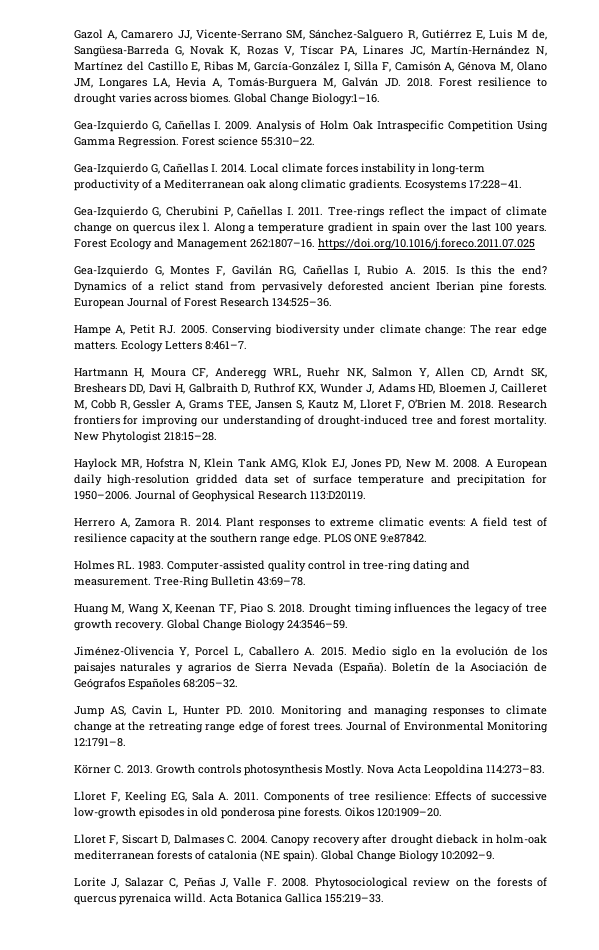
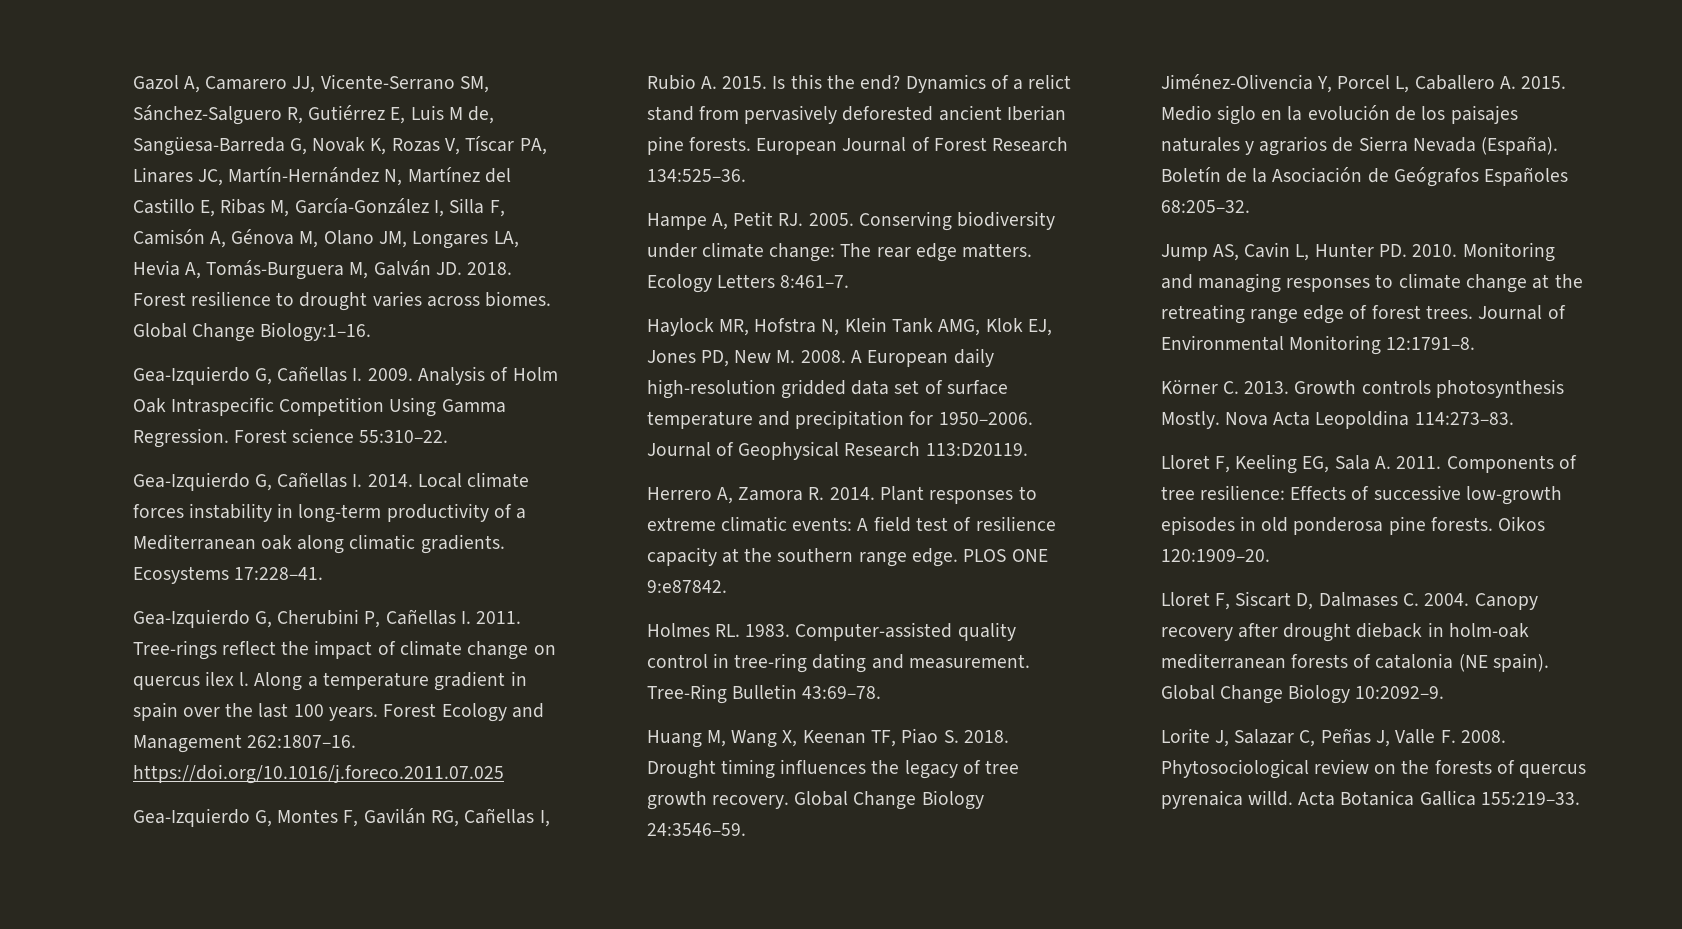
[73,367,547,379] [73,383,547,394] [73,399,547,410] [73,415,547,427] [73,431,217,443] // Hartmann H, Moura CF, Anderegg WRL, Ruehr NK, Salmon Y, Allen CD, Arndt SK, Breshears DD, Davi H, Galbraith D, Ruthrof KX, Wunder J, Adams HD, Bloemen J, Cailleret M, Cobb R, Gessler A, Grams TEE, Jansen S, Kautz M, Lloret F, O’Brien M. 2018. Research frontiers for improving our understanding of drought-induced tree and forest mortality. New Phytologist 218:15–28. -> (850, 281) none

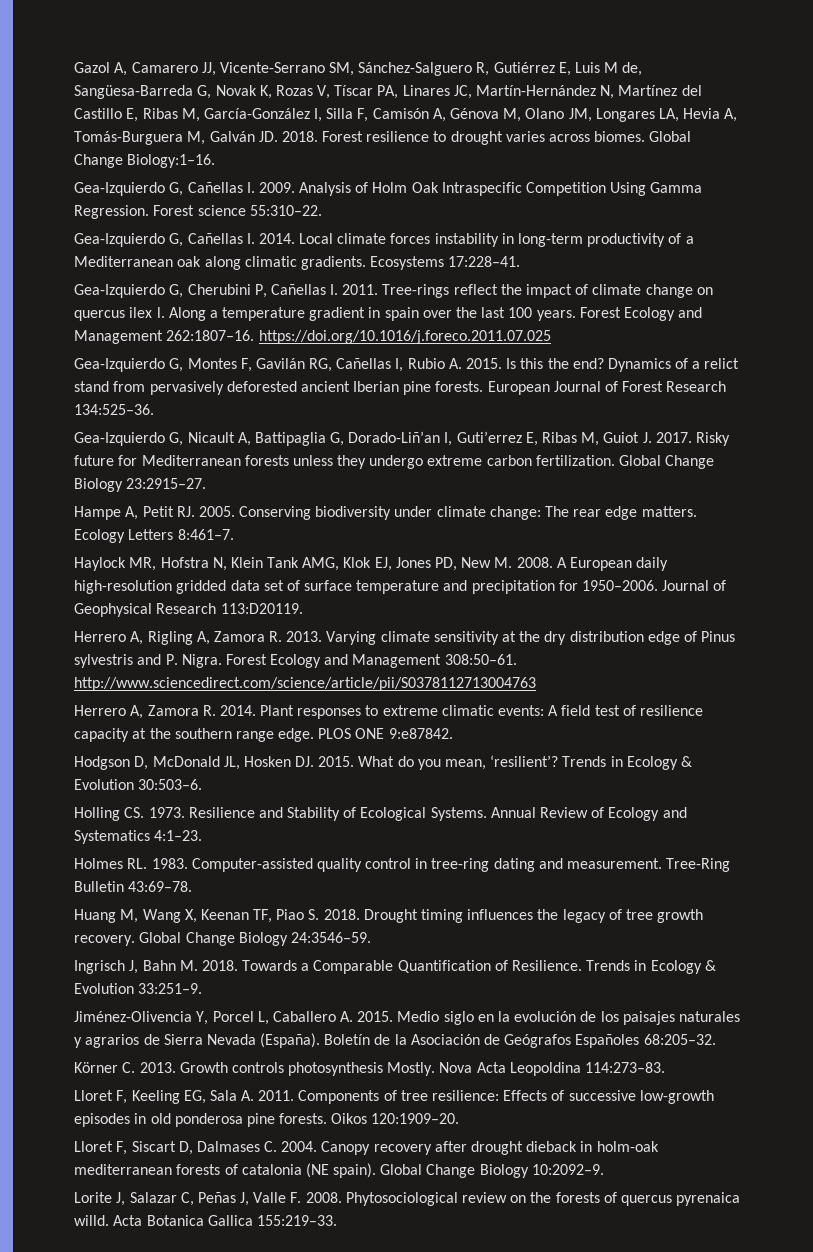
(746, 175) none -> [74,431,730,446] [74,455,715,469] [74,478,207,492] // Gea-Izquierdo G, Nicault A, Battipaglia G, Dorado-Liñ’an I, Guti’errez E, Ribas M, Guiot J. 2017. Risky future for Mediterranean forests unless they undergo extreme carbon fertilization. Global Change Biology 23:2915–27.
(1028, 449) none -> [74,631,736,645] [74,654,517,668] [74,677,537,691] // Herrero A, Rigling A, Zamora R. 2013. Varying climate sensitivity at the dry distribution edge of Pinus sylvestris and P. Nigra. Forest Ecology and Management 308:50–61. http://www.sciencedirect.com/science/article/pii/S0378112713004763
(727, 586) none -> [74,755,692,770] [74,779,203,790] [74,807,687,821] [74,830,203,844] // Hodgson D, McDonald JL, Hosken DJ. 2015. What do you mean, ‘resilient’? Trends in Ecology & Evolution 30:503–6. // Holling CS. 1973. Resilience and Stability of Ecological Systems. Annual Review of Ecology and Systematics 4:1–23.
(746, 829) none -> [74,960,716,974] [74,983,203,994] // Ingrisch J, Bahn M. 2018. Towards a Comparable Quantification of Resilience. Trends in Ecology & Evolution 33:251–9.
[1160,242,1555,262] [1160,273,1583,293] [1160,304,1566,324] [1160,335,1476,355] // Jump AS, Cavin L, Hunter PD. 2010. Monitoring and managing responses to climate change at the retreating range edge of forest trees. Journal of Environmental Monitoring 12:1791–8. -> (716, 1039) none

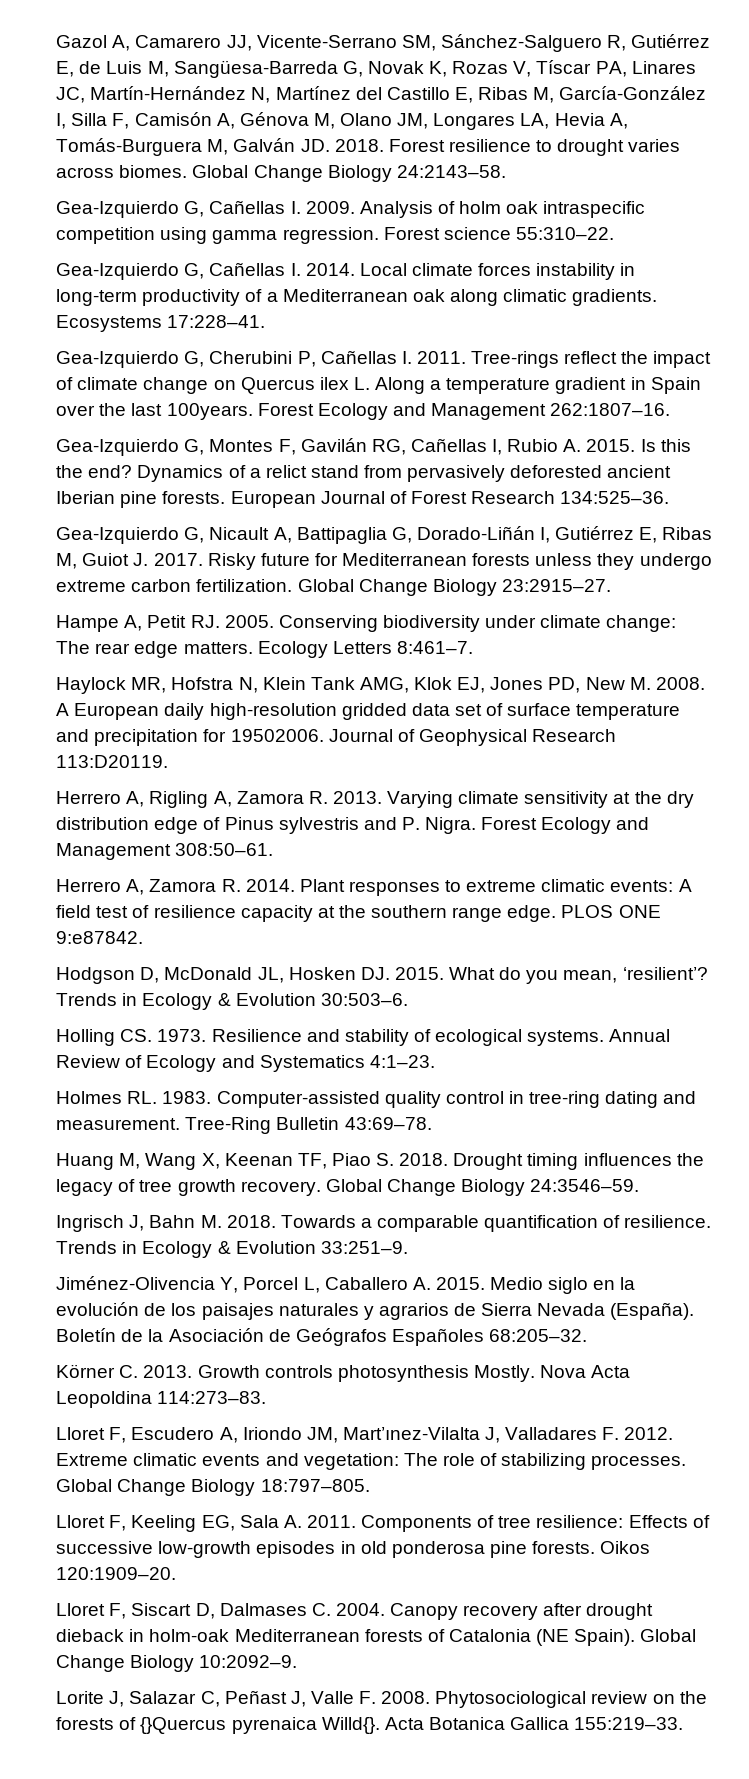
[574,62,643,76] Luis M de, -> [79,61,169,77] de Luis M,
[127,154,216,168] Biology:1–16. -> [327,165,506,182] Biology 24:2143–58.
[372,182,703,196] [74,205,150,219] Holm Oak Intraspecific Competition Using Gamma Regression. -> [459,201,646,218] [56,227,379,244] holm oak intraspecific competition using gamma regression.
[74,307,165,321] quercus ilex l. -> [240,377,370,394] Quercus ilex L.
[384,307,419,321] spain -> [650,377,701,394] Spain
[508,307,576,321] 100 years. -> [166,403,253,420] 100years.
[258,330,551,344] https://doi.org/10.1016/j.foreco.2011.07.025 -> (671, 409) none
[348,431,522,446] Dorado-Liñ’an I, Guti’errez -> [416,526,635,543] Dorado-Liñán I, Gutiérrez
[581,580,658,591] 1950–2006. -> [230,729,324,742] 19502006.
[74,677,537,691] http://www.sciencedirect.com/science/article/pii/S0378112713004763 -> (274, 849) none
[287,807,487,821] Stability of Ecological Systems. -> [344,1029,605,1046] stability of ecological systems.
[313,960,582,974] Comparable Quantification of Resilience. -> [377,1215,712,1232] comparable quantification of resilience.
(665, 1067) none -> [56,1427,674,1443] [56,1453,687,1470] [56,1479,370,1496] // Lloret F, Escudero A, Iriondo JM, Mart’ınez-Vilalta J, Valladares F. 2012. Extreme climatic events and vegetation: The role of stabilizing processes. Global Change Biology 18:797–805.
[74,1163,377,1178] mediterranean forests of catalonia (NE spain). -> [234,1629,636,1646] Mediterranean forests of Catalonia (NE Spain).
[197,1192,236,1203] Peñas -> [224,1690,287,1704] Peñast
[620,1192,741,1206] [74,1215,110,1226] quercus pyrenaica willd. -> [140,1717,380,1734] {}Quercus pyrenaica Willd{}.

